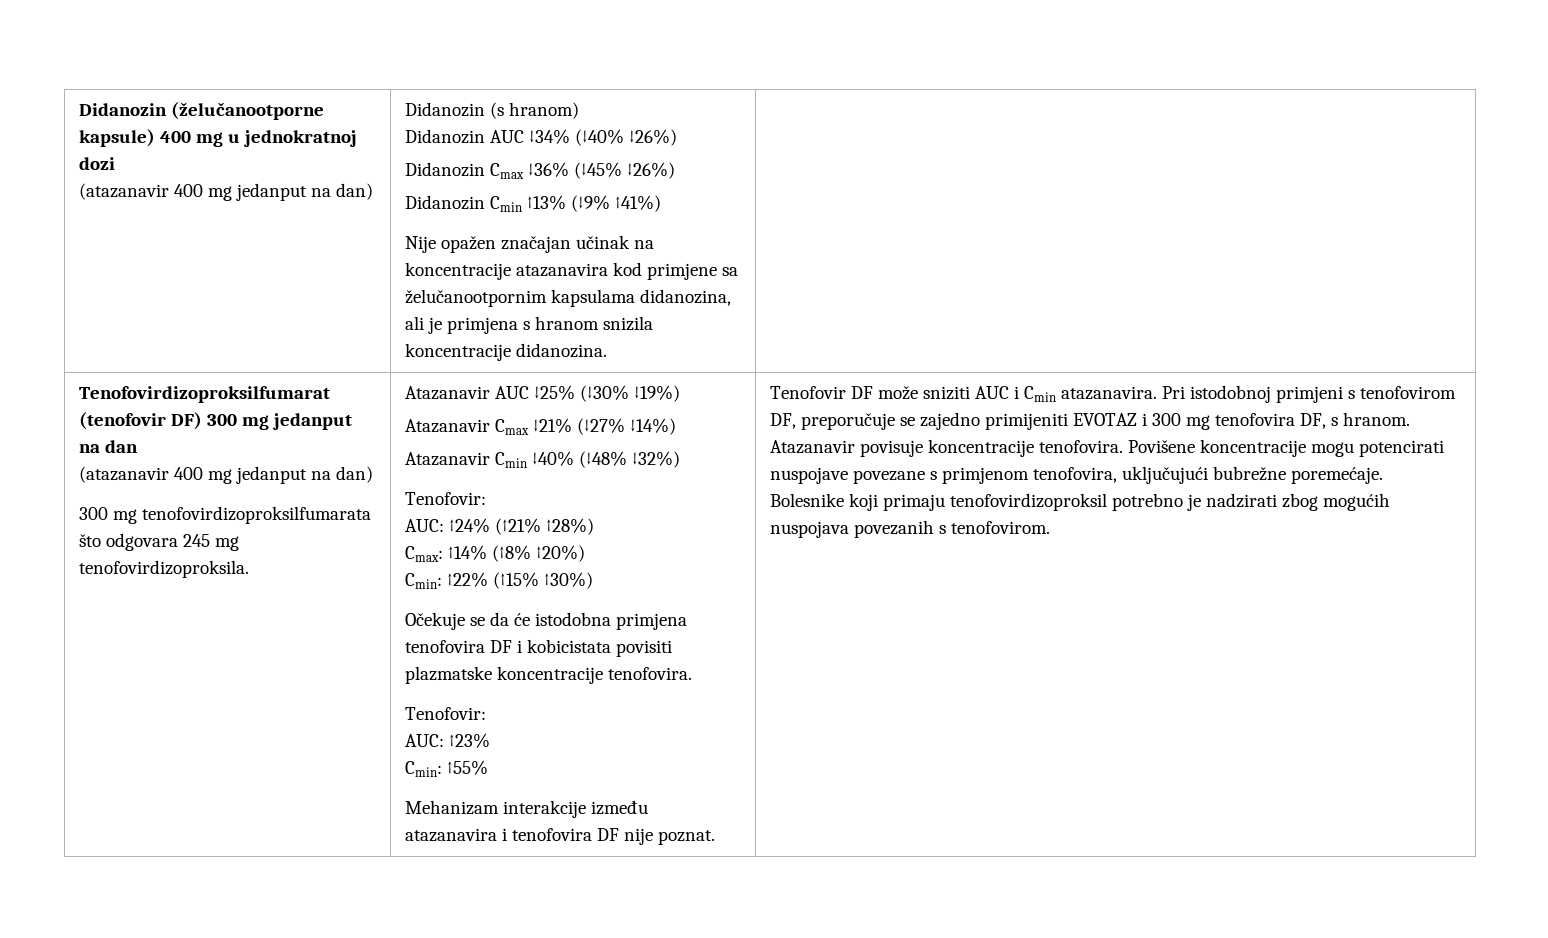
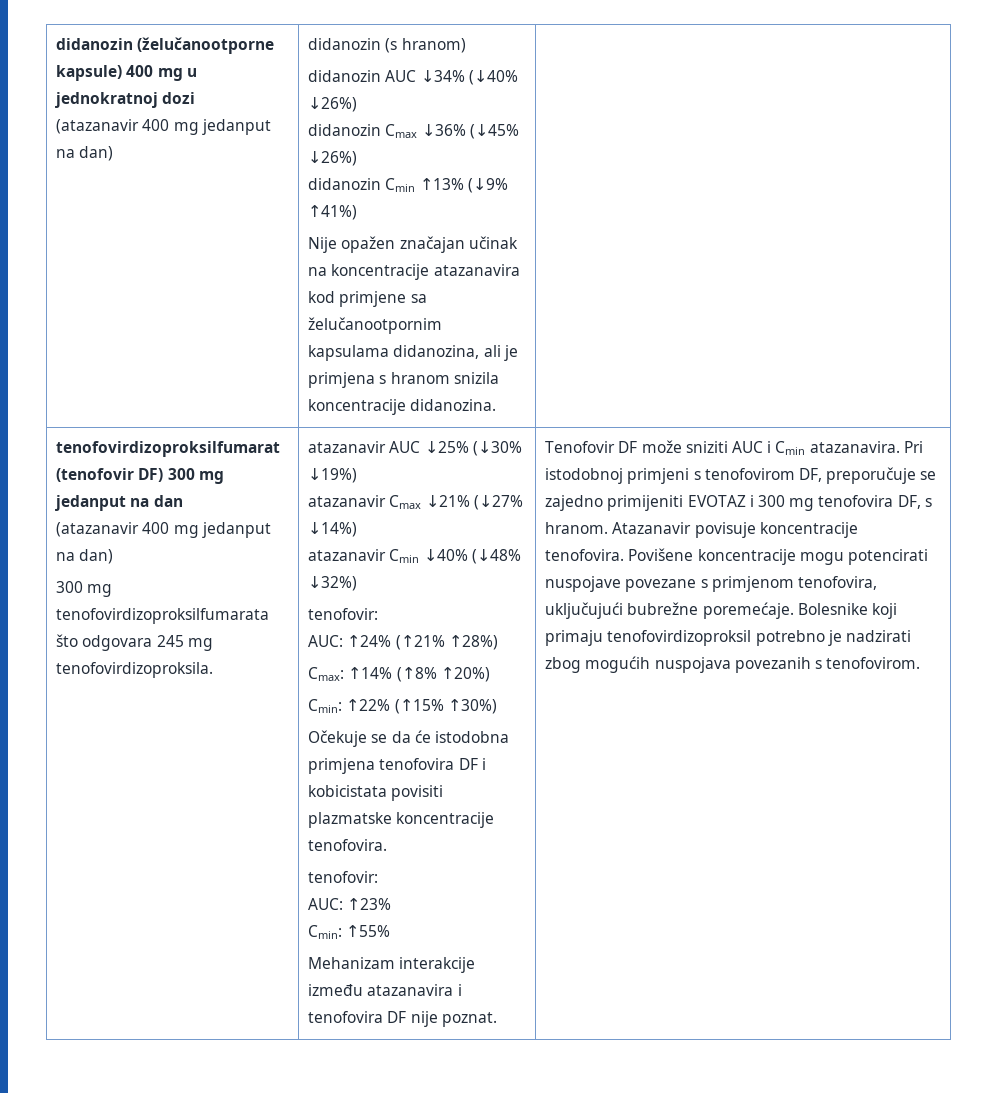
[78,103,167,116] Didanozin -> [56,38,134,50] didanozin
[404,102,485,117] Didanozin -> [308,38,382,50] didanozin
[404,129,485,144] Didanozin -> [308,70,382,82] didanozin
[404,162,485,177] Didanozin -> [308,124,382,136] didanozin
[404,195,485,210] Didanozin -> [308,178,382,190] didanozin
[78,386,330,403] Tenofovirdizoproksilfumarat -> [56,441,281,457] tenofovirdizoproksilfumarat
[404,386,490,400] Atazanavir -> [308,441,387,453] atazanavir
[404,419,490,433] Atazanavir -> [308,495,387,507] atazanavir
[404,452,490,466] Atazanavir -> [308,549,387,561] atazanavir
[404,492,486,505] Tenofovir: -> [308,608,379,620] tenofovir:
[404,707,486,720] Tenofovir: -> [308,871,379,883] tenofovir:

